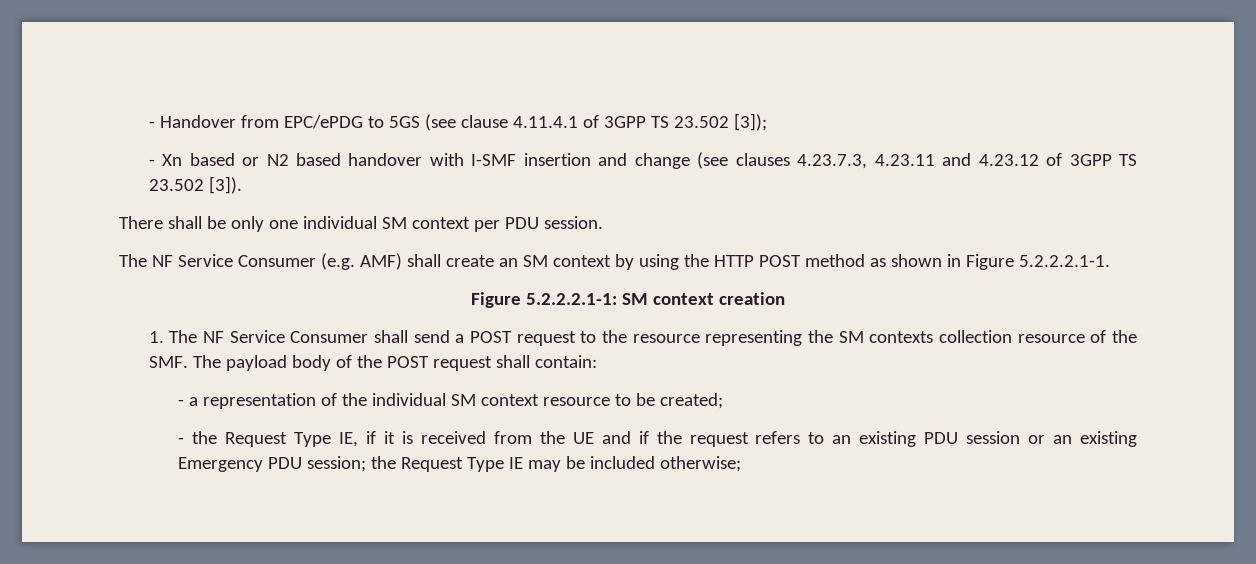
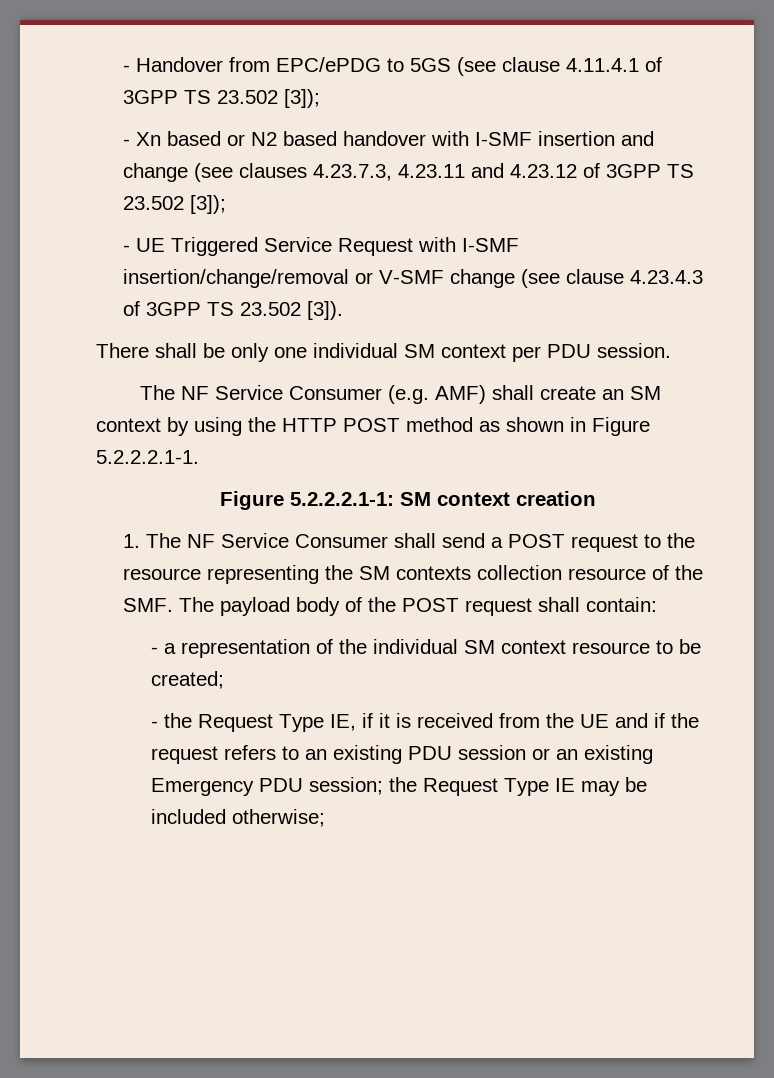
(204, 185) none -> [190,195,227,214] [123,237,520,256] [123,269,704,288] [123,301,302,316] [3]); // - UE Triggered Service Request with I-SMF insertion/change/removal or V-SMF change (see clause 4.23.4.3 of 3GPP TS 23.502

